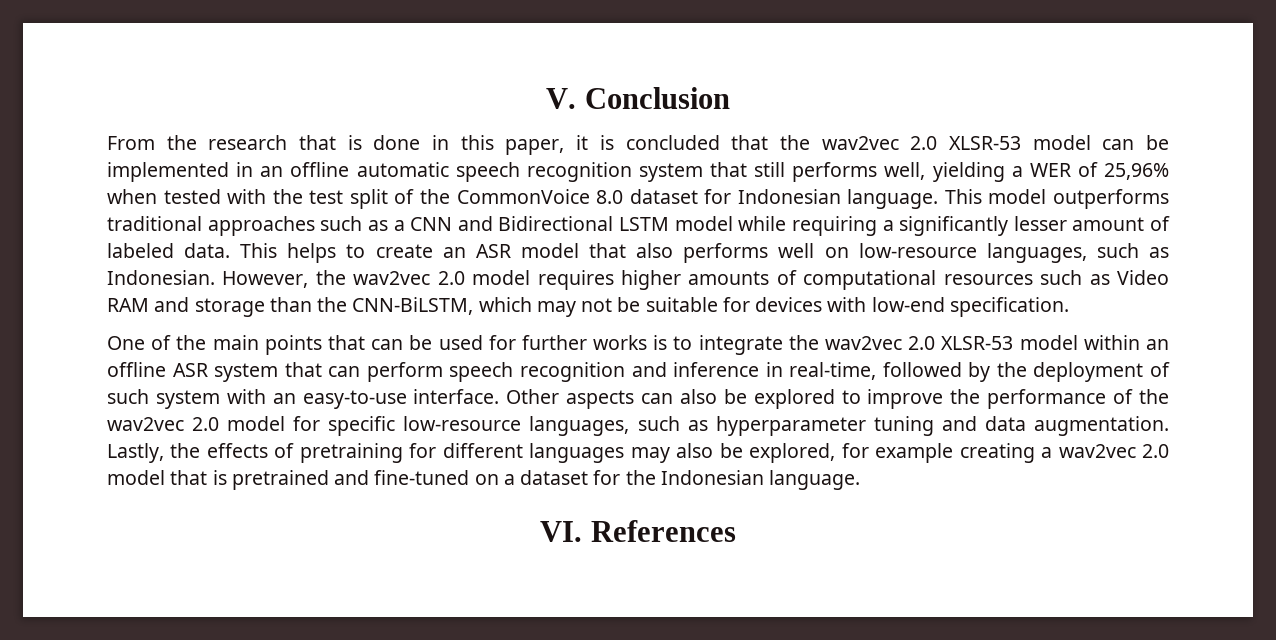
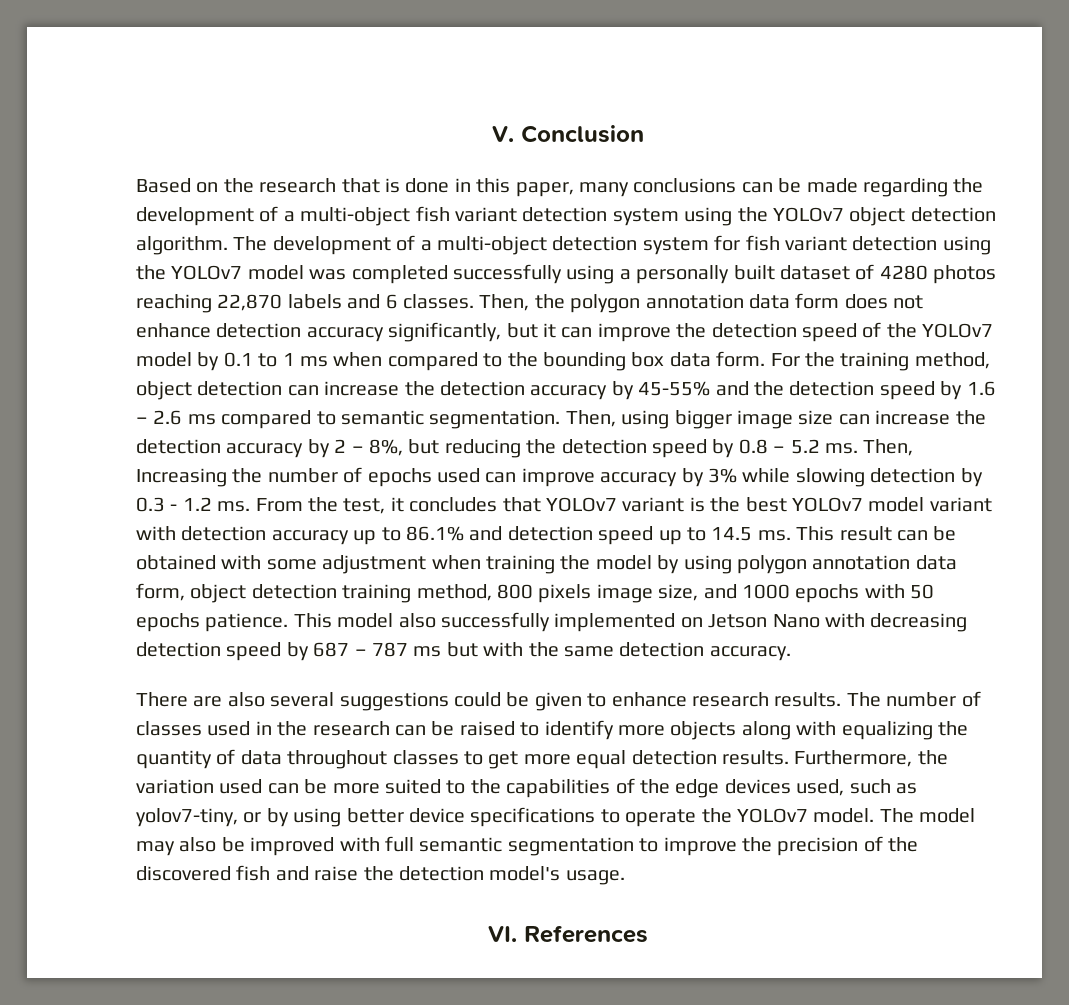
[107,136,155,150] From -> [136,178,219,193] Based on
[576,135,1170,150] [107,162,1169,182] [107,189,1169,209] [107,216,1170,236] [107,243,1169,263] [107,270,1169,290] [107,297,1069,317] [107,335,1169,355] [107,362,1170,382] [107,389,835,409] it is concluded that the wav2vec 2.0 XLSR-53 model can be implemented in an offline automatic speech recognition system that still performs well, yielding a WER of 25,96% when tested with the test split of the CommonVoice 8.0 dataset for Indonesian language. This model outperforms traditional approaches such as a CNN and Bidirectional LSTM model while requiring a significantly lesser amount of labeled data. This helps to create an ASR model that also performs well on low-resource languages, such as Indonesian. However, the wav2vec 2.0 model requires higher amounts of computational resources such as Video RAM and storage than the CNN-BiLSTM, which may not be suitable for devices with low-end specification. // One of the main points that can be used for further works is to integrate the wav2vec 2.0 XLSR-53 model within an offline ASR system that can perform speech recognition and inference in real-time, followed by the deployment of such system with an easy-to-use interface. Other aspects can also be explored -> [578,178,984,197] [136,206,996,226] [136,235,991,255] [136,264,997,284] [136,293,924,313] [136,322,994,342] [136,351,990,371] [136,381,996,400] [136,410,986,429] [136,439,914,458] [136,467,983,487] [136,497,992,514] [136,526,957,545] [136,555,957,574] [136,583,935,603] [136,612,968,632] [136,642,791,661] [136,691,981,711] [136,720,968,740] [136,749,948,769] [136,778,917,798] [136,807,976,827] [136,836,634,856] many conclusions can be made regarding the development of a multi-object fish variant detection system using the YOLOv7 object detection algorithm. The development of a multi-object detection system for fish variant detection using the YOLOv7 model was completed successfully using a personally built dataset of 4280 photos reaching 22,870 labels and 6 classes. Then, the polygon annotation data form does not enhance detection accuracy significantly, but it can improve the detection speed of the YOLOv7 model by 0.1 to 1 ms when compared to the bounding box data form. For the training method, object detection can increase the detection accuracy by 45-55% and the detection speed by 1.6 – 2.6 ms compared to semantic segmentation. Then, using bigger image size can increase the detection accuracy by 2 – 8%, but reducing the detection speed by 0.8 – 5.2 ms. Then, Increasing the number of epochs used can improve accuracy by 3% while slowing detection by 0.3 - 1.2 ms. From the test, it concludes that YOLOv7 variant is the best YOLOv7 model variant with detection accuracy up to 86.1% and detection speed up to 14.5 ms. This result can be obtained with some adjustment when training the model by using polygon annotation data form, object detection training method, 800 pixels image size, and 1000 epochs with 50 epochs patience. This model also successfully implemented on Jetson Nano with decreasing detection speed by 687 – 787 ms but with the same detection accuracy. // There are also several suggestions could be given to enhance research results. The number of classes used in the research can be raised to identify more objects along with equalizing the quantity of data throughout classes to get more equal detection results. Furthermore, the variation used can be more suited to the capabilities of the edge devices used, such as yolov7-tiny, or by using better device specifications to operate the YOLOv7 model. The model may also be improved with full semantic segmentation
[987,389,1169,409] [107,416,1170,436] [107,443,1170,463] [107,470,861,490] performance of the wav2vec 2.0 model for specific low-resource languages, such as hyperparameter tuning and data augmentation. Lastly, the effects of pretraining for different languages may also be explored, for example creating a wav2vec 2.0 model that is pretrained and fine-tuned on a dataset for the Indonesian language. -> [777,836,919,856] [136,865,625,885] precision of the discovered fish and raise the detection model's usage.

